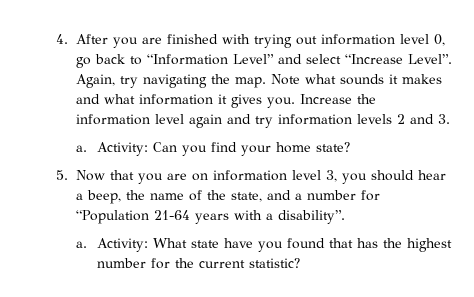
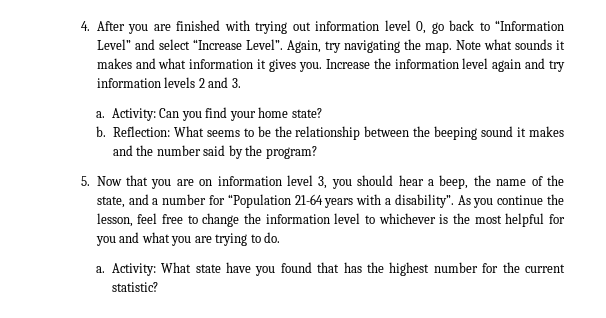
(350, 147) none -> [96,126,565,140] [112,145,317,159] // b. Reflection: What seems to be the relationship between the beeping sound it makes and the number said by the program?
(346, 217) none -> [457,194,564,208] [96,213,566,227] [95,232,281,246] As you continue the lesson, feel free to change the information level to whichever is the most helpful for you and what you are trying to do.

